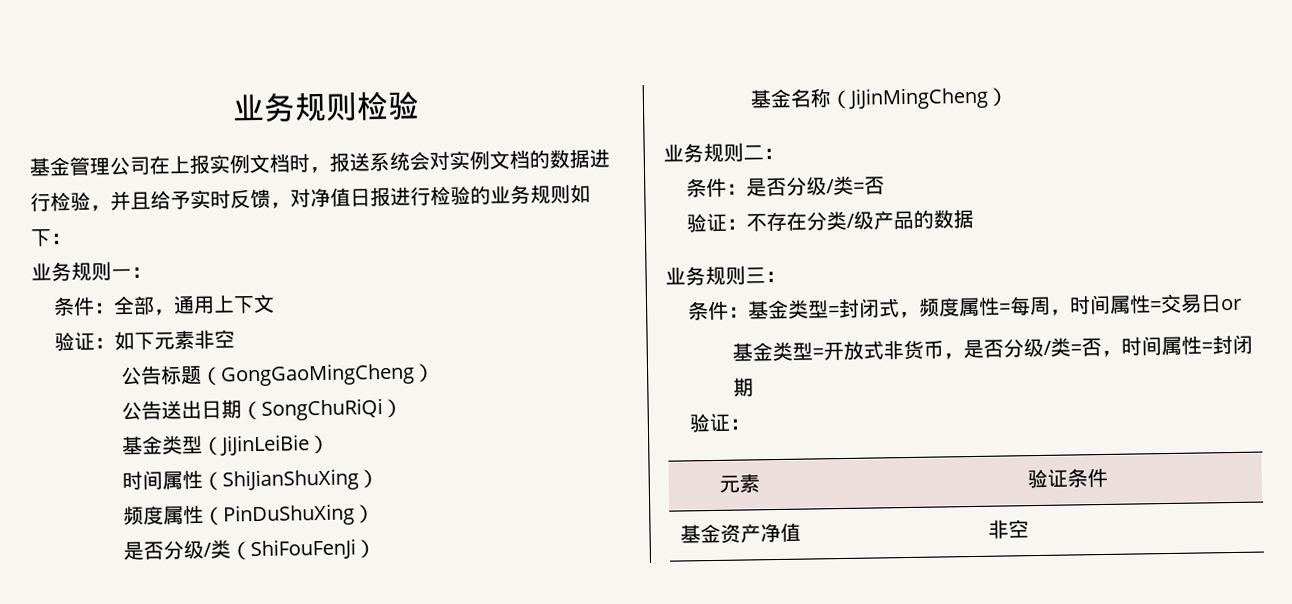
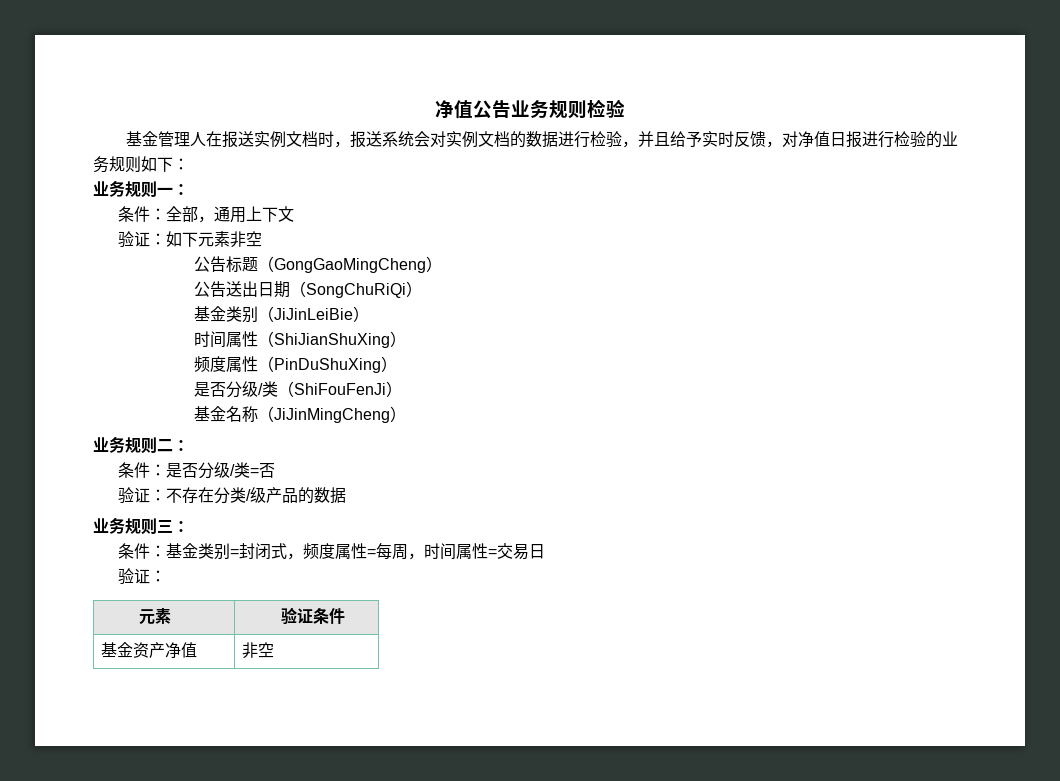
(232, 107) none -> [435,100,511,119] 净值公告
[109,154,210,176] 公司在上报 -> [190,131,255,148] 人在报送
[181,435,203,455] 型 -> [241,306,258,323] 别
[806,300,829,319] 型 -> [214,543,231,560] 别
[1220,298,1242,311] [731,334,1253,362] [732,377,754,397] or // 基金类型=开放式非货币，是否分级/类=否，时间属性=封闭期 -> (546, 551) none

